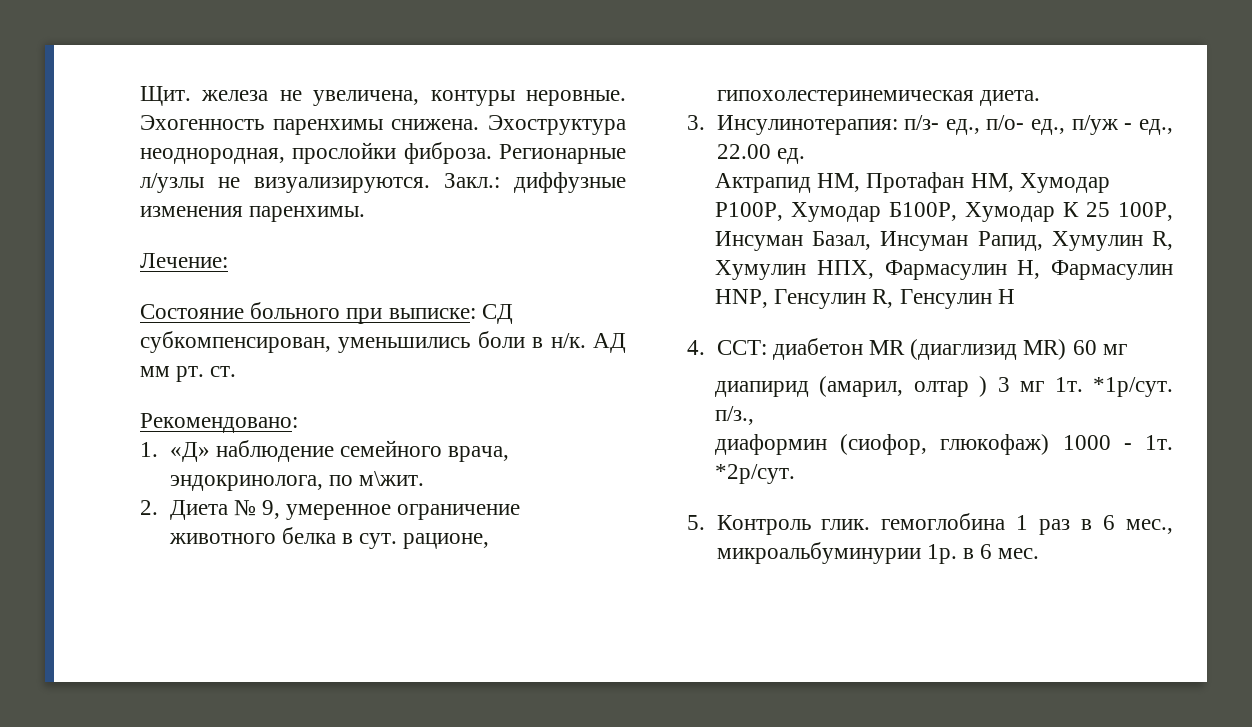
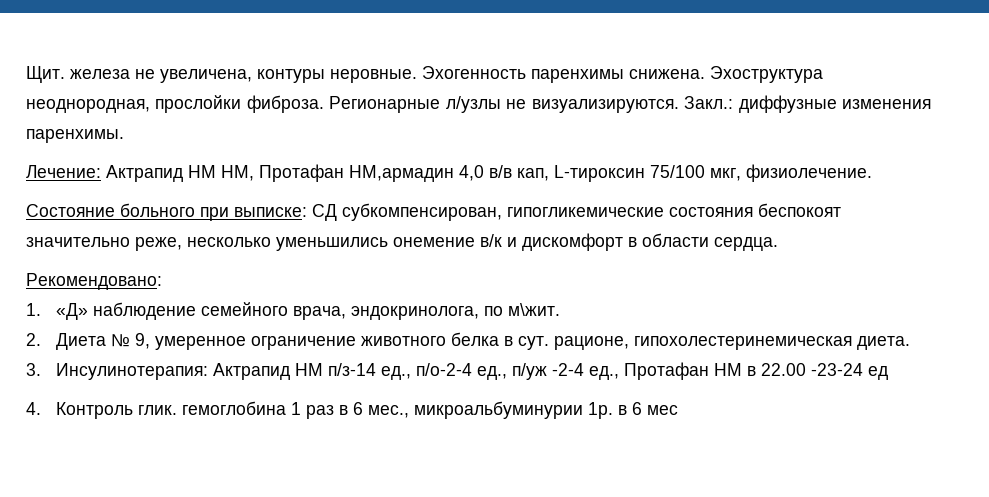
(228, 260) none -> [106,164,872,182] Актрапид НМ НМ, Протафан НМ,армадин 4,0 в/в кап, L-тироксин 75/100 мкг, физиолечение.
[338,331,626,353] [140,366,237,382] уменьшились боли в н/к. АД мм рт. ст. -> [507,203,841,217] [26,233,778,251] гипогликемические состояния беспокоят значительно реже, несколько уменьшились онемение в/к и дискомфорт в области сердца.
[904,115,1173,135] [716,144,805,164] [715,172,1110,193] [715,202,1173,222] [715,231,1173,251] [715,260,1173,280] [715,289,1015,309] [687,338,1127,360] [715,376,1173,397] [715,406,755,425] [715,434,1173,455] [715,464,796,484] [687,515,705,530] п/з- ед., п/о- ед., п/уж - ед., 22.00 ед. // Актрапид НМ, Протафан НМ, Хумодар Р100Р, Хумодар Б100Р, Хумодар К 25 100Р, Инсуман Базал, Инсуман Рапид, Хумулин R, Хумулин НПХ, Фармасулин Н, Фармасулин НNР, Генсулин R, Генсулин Н // 4. ССТ: диабетон МR (диаглизид МR) 60 мг // диапирид (амарил, олтар ) 3 мг 1т. *1р/сут. п/з., // диаформин (сиофор, глюкофаж) 1000 - 1т. *2р/сут. // 5. -> [212,362,888,380] [26,402,41,415] Актрапид НМ п/з-14 ед., п/о-2-4 ед., п/уж -2-4 ед., Протафан НМ в 22.00 -23-24 ед // 4.
[998,548,1040,559] мес. -> [646,405,678,415] мес

